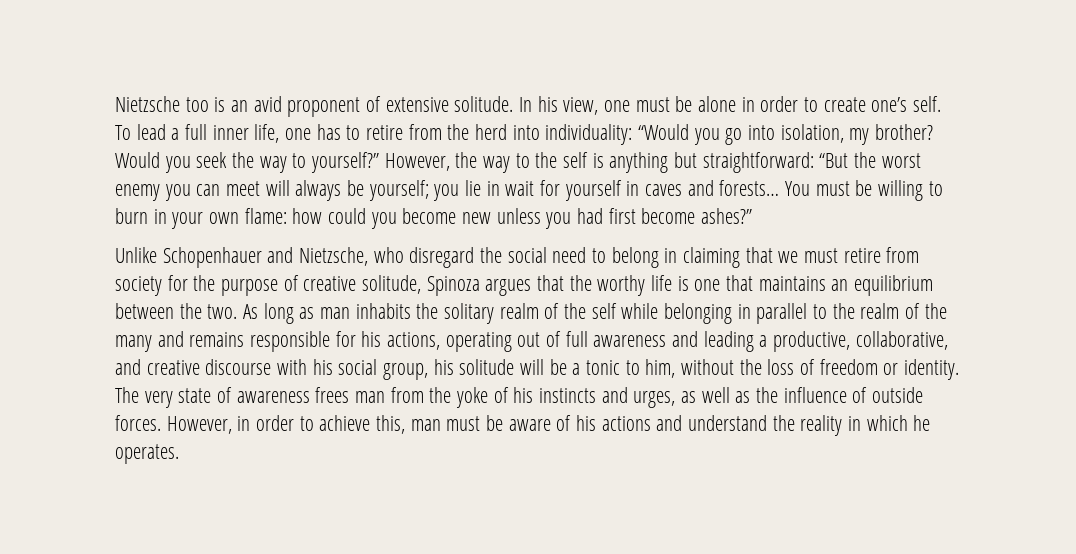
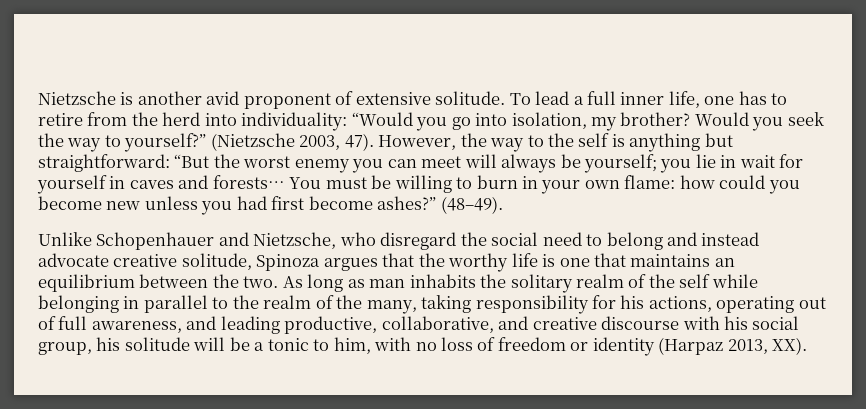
[185,97,249,112] too is an -> [120,91,202,105] is another
[519,96,942,115] In his view, one must be alone in order to create one’s self. -> (506, 98) none
(380, 162) none -> [210,133,374,151] (Nietzsche 2003, 47).
(753, 216) none -> [440,196,503,214] (48–49).
[664,247,920,268] [115,275,299,296] in claiming that we must retire from society for the purpose of -> [667,232,760,246] [38,253,109,267] and instead advocate
[115,331,331,352] many and remains responsible -> [366,295,589,314] many, taking responsibility
[593,335,667,347] awareness -> [91,321,182,333] awareness,
[759,335,768,347] a -> (280, 325) none
[681,359,762,375] without the -> [374,337,437,351] with no
[904,359,960,380] [115,387,924,408] [115,415,931,436] [115,444,179,464] identity. The very state of awareness frees man from the yoke of his instincts and urges, as well as the influence of outside forces. However, in order to achieve this, man must be aware of his actions and understand the reality in which he operates. -> [592,337,808,356] identity (Harpaz 2013, XX).

